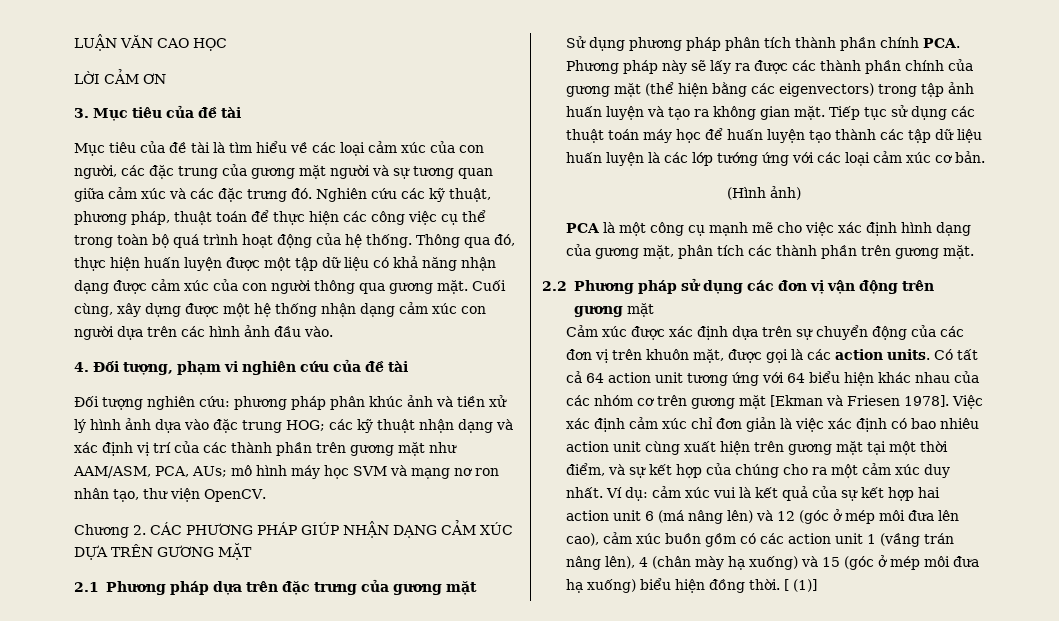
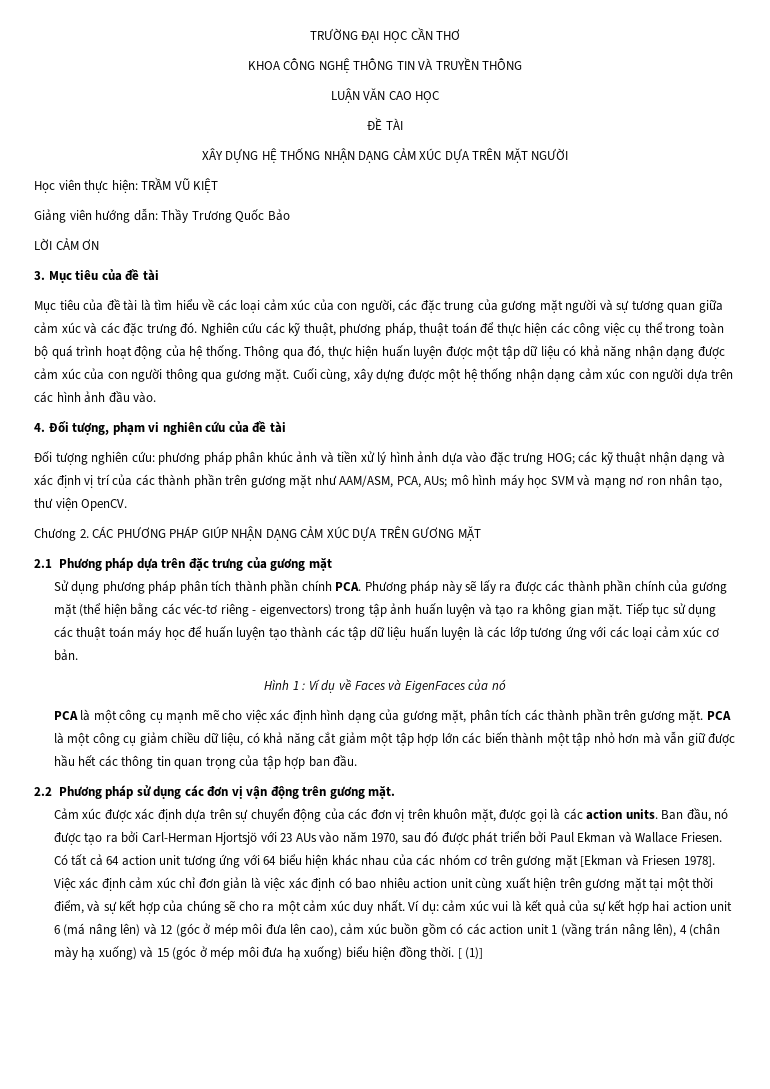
[74,34,227,51] LUẬN VĂN CAO HỌC -> [309,27,461,43] [247,57,523,73] [330,88,440,103] [367,117,403,130] [201,148,569,163] [34,177,219,193] [34,208,290,223] TRƯỜNG ĐẠI HỌC CẦN THƠ // KHOA CÔNG NGHỆ THÔNG TIN VÀ TRUYỀN THÔNG // LUẬN VĂN CAO HỌC // ĐỀ TÀI // XÂY DỰNG HỆ THỐNG NHẬN DẠNG CẢM XÚC DỰA TRÊN MẶT NGƯỜI // Học viên thực hiện: TRẦM VŨ KIỆT // Giảng viên hướng dẫn: Thầy Trương Quốc Bảo
[242,420,282,433] trung -> [513,452,544,465] trưng
(775, 88) none -> [184,603,257,617] véc-tơ riêng -
[716,152,758,166] tướng -> [530,627,563,640] tương
[726,186,801,200] (Hình ảnh) -> [264,679,506,693] Hình 1 : Ví dụ về Faces và EigenFaces của nó
(974, 252) none -> [706,711,731,720] [53,731,736,746] [53,755,358,769] PCA là một công cụ giảm chiều dữ liệu, có khả năng cắt giảm một tập hợp lớn các biến thành một tập nhỏ hơn mà vẫn giữ được hầu hết các thông tin quan trọng của tập hợp ban đầu.
[626,303,654,317] mặt -> [368,785,396,799] mặt.
(930, 354) none -> [661,808,729,822] [53,831,722,845] Ban đầu, nó được tạo ra bởi Carl-Herman Hjortsjö với 23 AUs vào năm 1970, sau đó được phát triển bởi Paul Ekman và Wallace Friesen.
(779, 471) none -> [224,900,236,911] sẽ

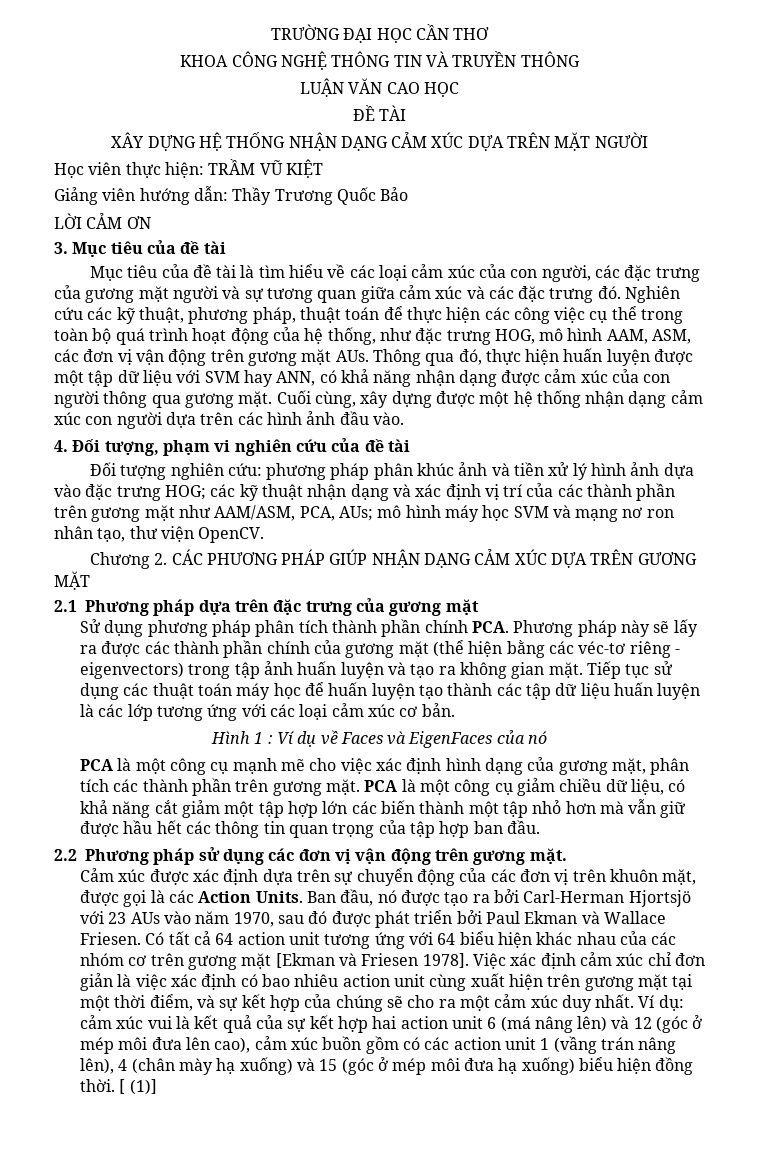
[444,300,475,313] trung -> [655,267,700,282] trưng
[205,345,241,359] thống. -> [327,327,692,345] [54,349,369,366] thống, như đặc trưng HOG, mô hình AAM, ASM, các đơn vị vận động trên gương mặt AUs.
(560, 352) none -> [176,370,316,387] với SVM hay ANN,
[586,809,658,820] action units. -> [198,891,303,903] Action Units.

